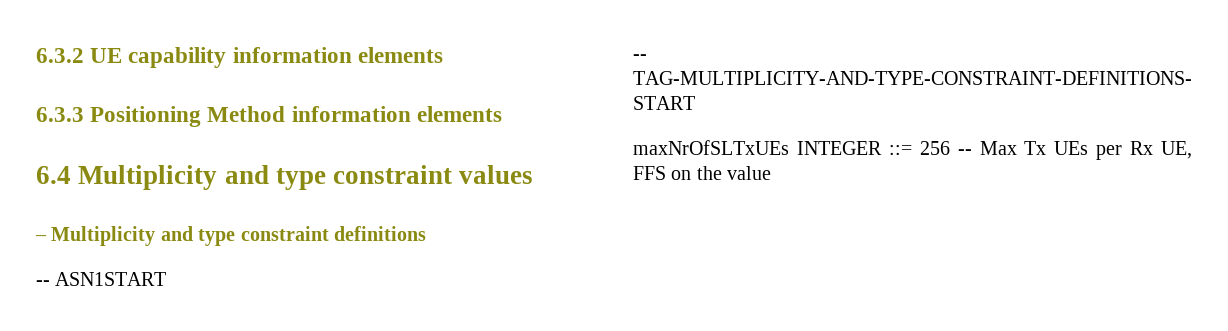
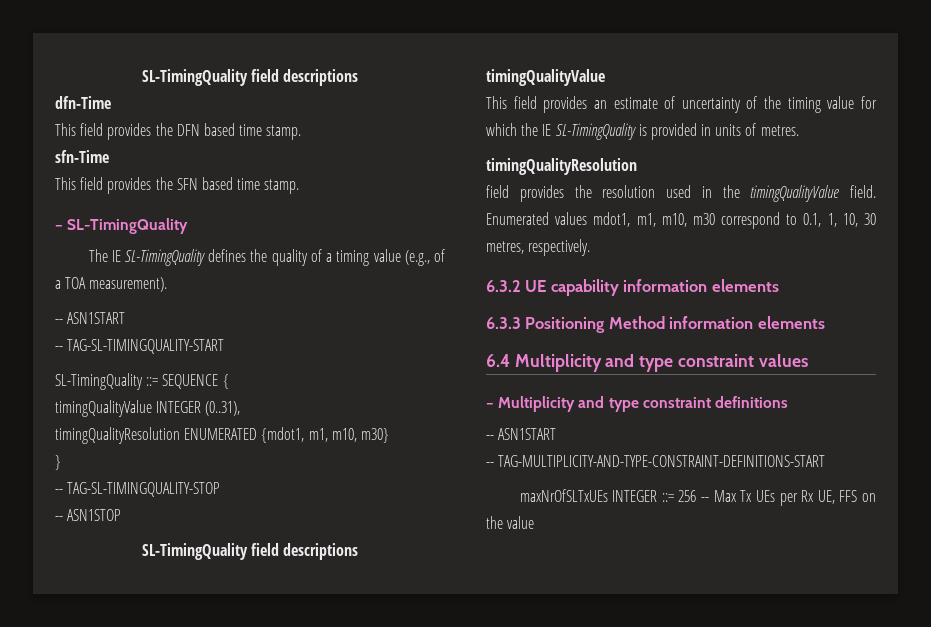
(36, 55) none -> [141,69,359,86] [55,96,111,109] [55,123,302,140] [55,150,109,163] [55,177,300,194] [55,218,189,234] [88,249,446,266] [55,277,168,292] [55,312,126,324] [55,339,225,354] [55,373,229,390] [55,400,241,417] [55,427,389,444] [55,455,61,470] [55,482,221,497] [55,509,122,521] [141,543,359,560] [486,69,605,86] [486,96,877,113] [486,123,799,140] [486,158,637,175] [486,185,876,202] [486,212,876,229] [486,239,591,256] SL-TimingQuality field descriptions // dfn-Time // This field provides the DFN based time stamp. // sfn-Time // This field provides the SFN based time stamp. // – SL-TimingQuality // The IE SL-TimingQuality defines the quality of a timing value (e.g., of a TOA measurement). // -- ASN1START // -- TAG-SL-TIMINGQUALITY-START // SL-TimingQuality ::= SEQUENCE { // timingQualityValue INTEGER (0..31), // timingQualityResolution ENUMERATED {mdot1, m1, m10, m30} // } // -- TAG-SL-TIMINGQUALITY-STOP // -- ASN1STOP // SL-TimingQuality field descriptions // timingQualityValue // This field provides an estimate of uncertainty of the timing value for which the IE SL-TimingQuality is provided in units of metres. // timingQualityResolution // field provides the resolution used in the timingQualityValue field. Enumerated values mdot1, m1, m10, m30 correspond to 0.1, 1, 10, 30 metres, respectively. //

